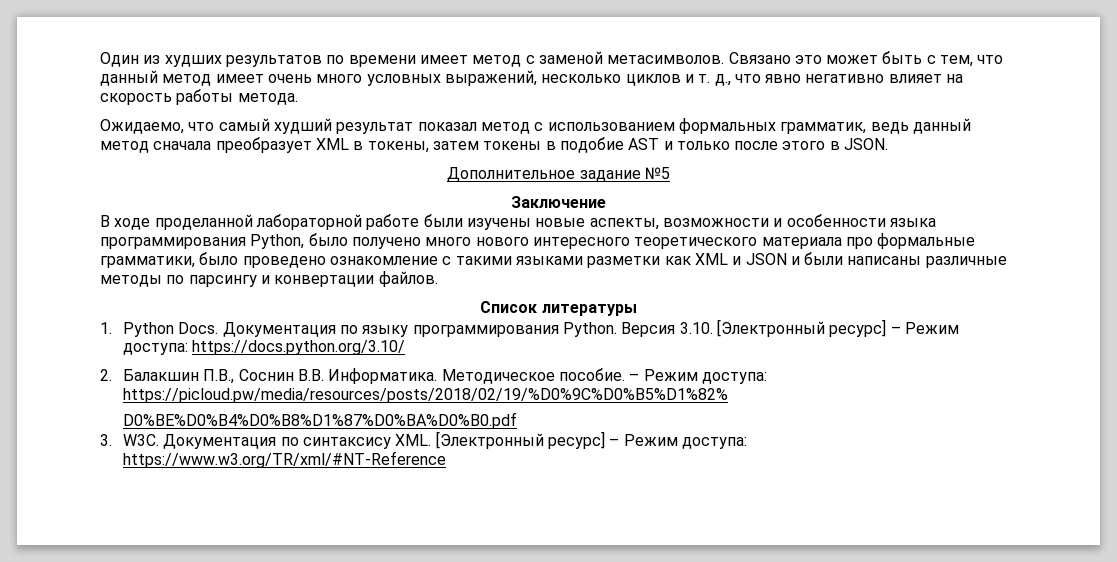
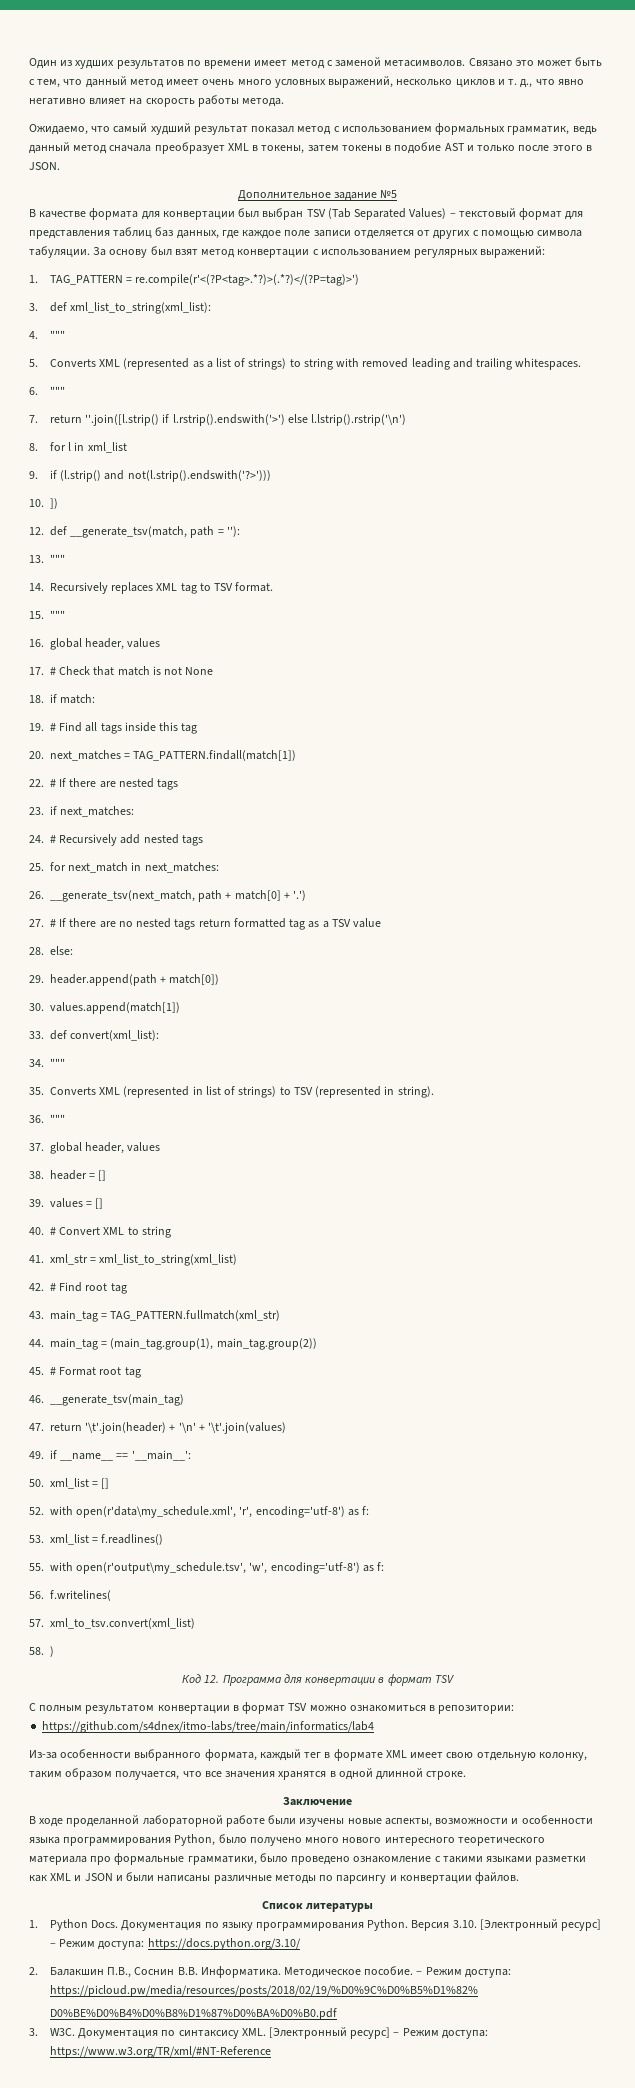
(670, 173) none -> [29,208,584,220] [29,227,583,239] [29,246,546,258] [29,274,360,286] [29,302,212,314] [29,330,65,339] [29,358,582,370] [29,386,65,395] [29,414,406,426] [29,442,127,453] [29,470,271,482] [29,498,58,509] [29,526,240,538] [29,554,65,563] [29,582,274,594] [29,610,65,619] [29,638,161,650] [29,666,214,676] [29,694,96,704] [29,722,198,734] [29,750,297,761] [29,778,179,790] [29,806,135,817] [29,834,203,846] [29,862,219,873] [29,890,307,902] [29,918,382,930] [29,946,73,955] [29,974,220,986] [29,1002,180,1014] [29,1030,160,1041] [29,1058,65,1067] [29,1086,434,1098] [29,1114,65,1123] [29,1142,161,1154] [29,1170,107,1181] [29,1198,104,1209] [29,1226,171,1238] [29,1254,238,1266] [29,1282,127,1294] [29,1310,281,1322] [29,1338,317,1350] [29,1367,141,1378] [29,1394,184,1406] [29,1422,287,1434] [29,1450,191,1461] [29,1478,110,1489] [29,1506,370,1518] [29,1534,164,1545] [29,1562,385,1574] [29,1590,111,1601] [29,1618,195,1629] [29,1646,54,1657] [182,1674,454,1686] [29,1702,515,1714] [42,1721,375,1733] [29,1749,587,1761] [29,1768,467,1780] // В качестве формата для конвертации был выбран TSV (Tab Separated Values) – текстовый формат для представления таблиц баз данных, где каждое поле записи отделяется от других с помощью символа табуляции. За основу был взят метод конвертации с использованием регулярных выражений: // 1. TAG_PATTERN = re.compile(r'<(?P<tag>.*?)>(.*?)</(?P=tag)>') // 3. def xml_list_to_string(xml_list): // 4. """ // 5. Converts XML (represented as a list of strings) to string with removed leading and trailing whitespaces. // 6. """ // 7. return ''.join([l.strip() if l.rstrip().endswith('>') else l.lstrip().rstrip('\n') // 8. for l in xml_list // 9. if (l.strip() and not(l.strip().endswith('?>'))) // 10. ]) // 12. def __generate_tsv(match, path = ''): // 13. """ // 14. Recursively replaces XML tag to TSV format. // 15. """ // 16. global header, values // 17. # Check that match is not None // 18. if match: // 19. # Find all tags inside this tag // 20. next_matches = TAG_PATTERN.findall(match[1]) // 22. # If there are nested tags // 23. if next_matches: // 24. # Recursively add nested tags // 25. for next_match in next_matches: // 26. __generate_tsv(next_match, path + match[0] + '.') // 27. # If there are no nested tags return formatted tag as a TSV value // 28. else: // 29. header.append(path + match[0]) // 30. values.append(match[1]) // 33. def convert(xml_list): // 34. """ // 35. Converts XML (represented in list of strings) to TSV (represented in string). // 36. """ // 37. global header, values // 38. header = [] // 39. values = [] // 40. # Convert XML to string // 41. xml_str = xml_list_to_string(xml_list) // 42. # Find root tag // 43. main_tag = TAG_PATTERN.fullmatch(xml_str) // 44. main_tag = (main_tag.group(1), main_tag.group(2)) // 45. # Format root tag // 46. __generate_tsv(main_tag) // 47. return '\t'.join(header) + '\n' + '\t'.join(values) // 49. if __name__ == '__main__': // 50. xml_list = [] // 52. with open(r'data\my_schedule.xml', 'r', encoding='utf-8') as f: // 53. xml_list = f.readlines() // 55. with open(r'output\my_schedule.tsv', 'w', encoding='utf-8') as f: // 56. f.writelines( // 57. xml_to_tsv.convert(xml_list) // 58. ) // Код 12. Программа для конвертации в формат TSV // С полным результатом конвертации в формат TSV можно ознакомиться в репозитории: // https://github.com/s4dnex/itmo-labs/tree/main/informatics/lab4 // Из-за особенности выбранного формата, каждый тег в формате XML имеет свою отдельную колонку, таким образом получается, что все значения хранятся в одной длинной строке.

